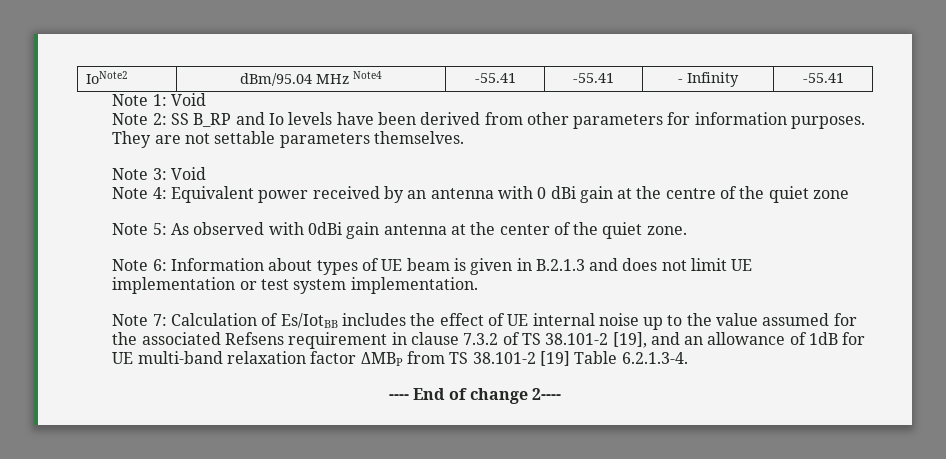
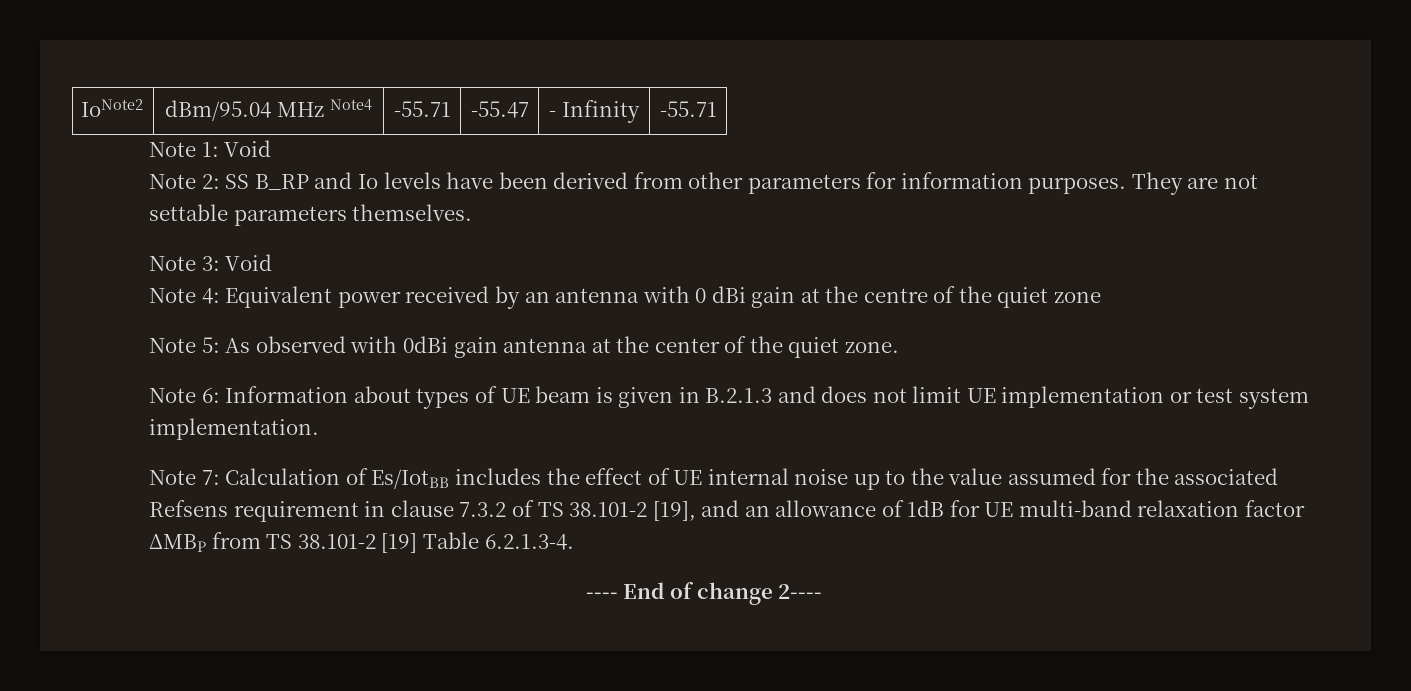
[474,73,516,83] [573,73,614,83] -55.41 | -55.41 -> [393,101,451,117] [470,101,529,118] -55.71 | -55.47
[802,73,844,83] -55.41 -> [659,101,717,117] -55.71

